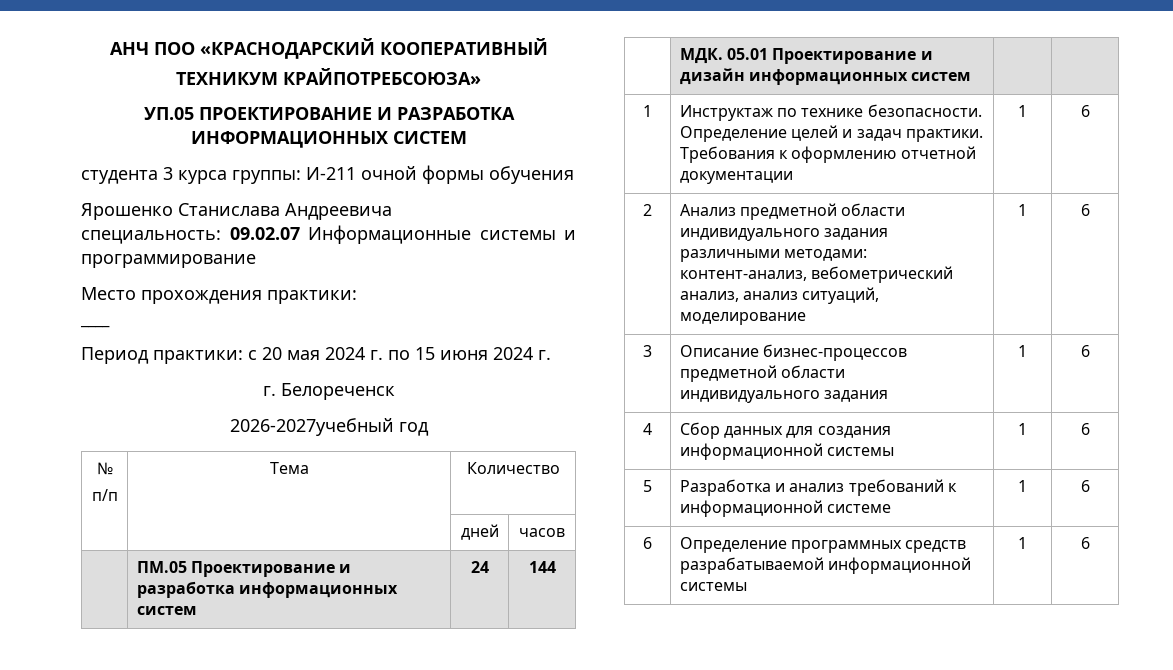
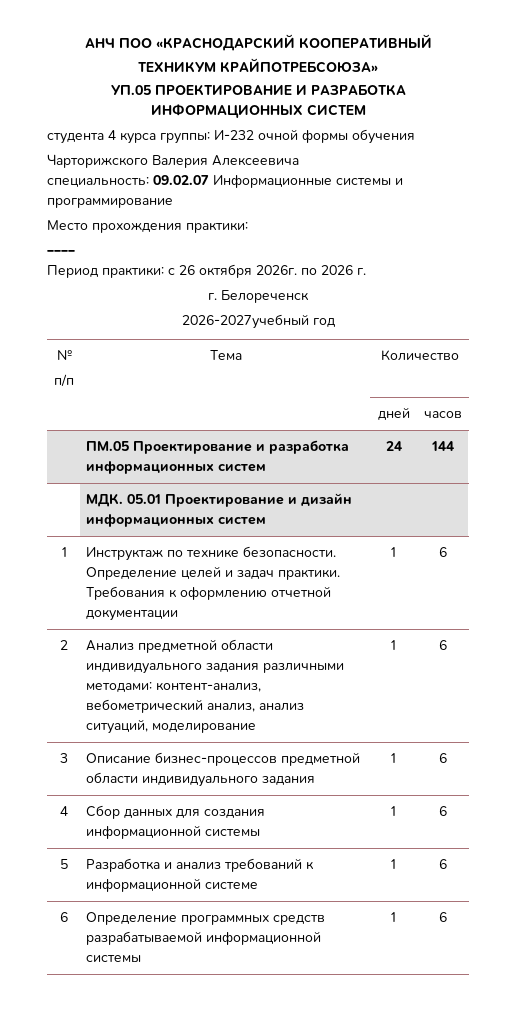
[163,167,173,180] 3 -> [108,130,116,140] 4
[306,167,356,180] И-211 -> [214,129,254,140] И-232
[81,203,392,220] Ярошенко Станислава Андреевича -> [47,154,299,168] Чарторижского Валерия Алексеевича
[262,347,533,360] 20 мая 2024 г. по 15 июня 2024 -> [179,264,353,278] 26 октября 2026г. по 2026

